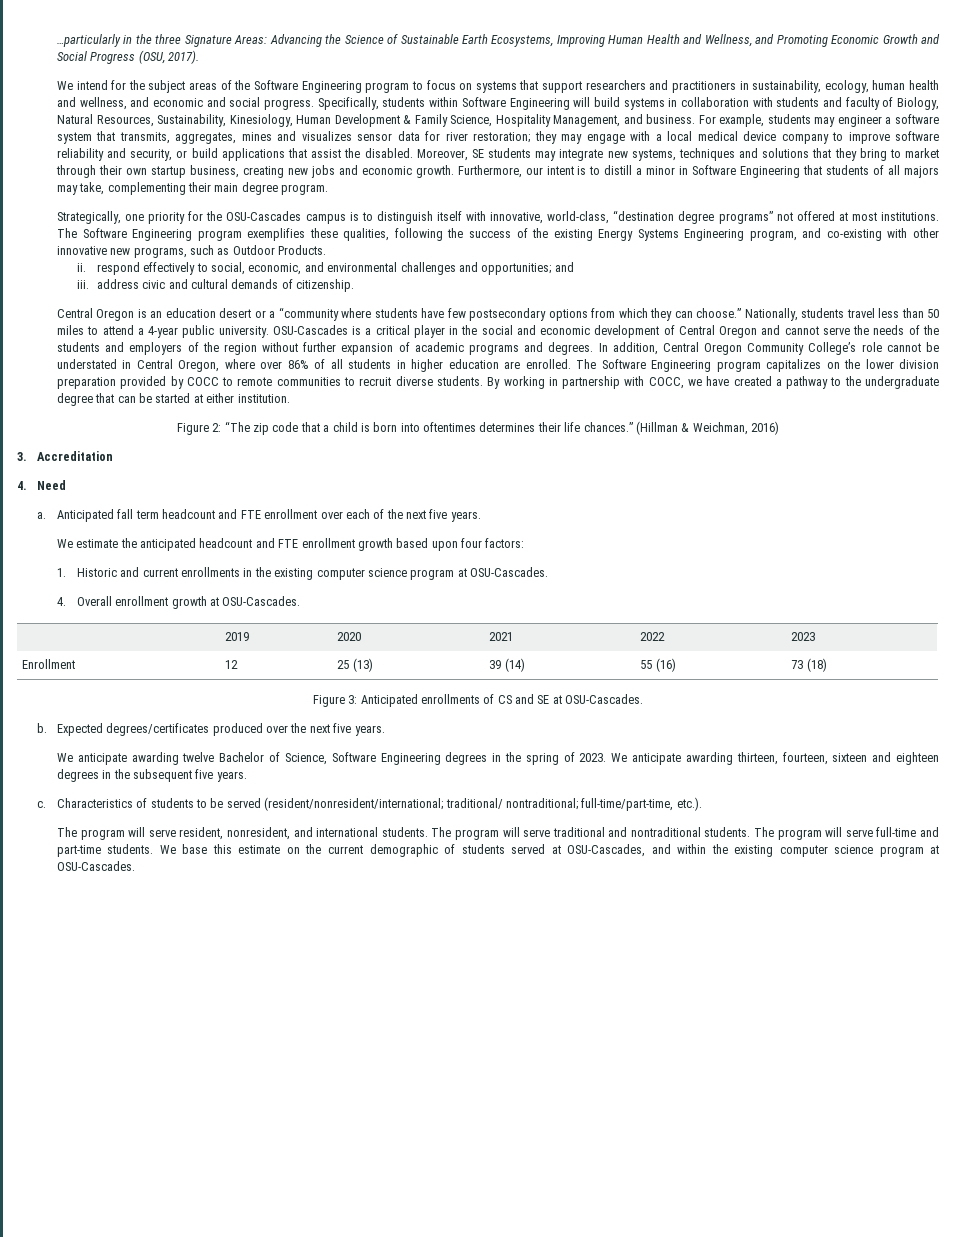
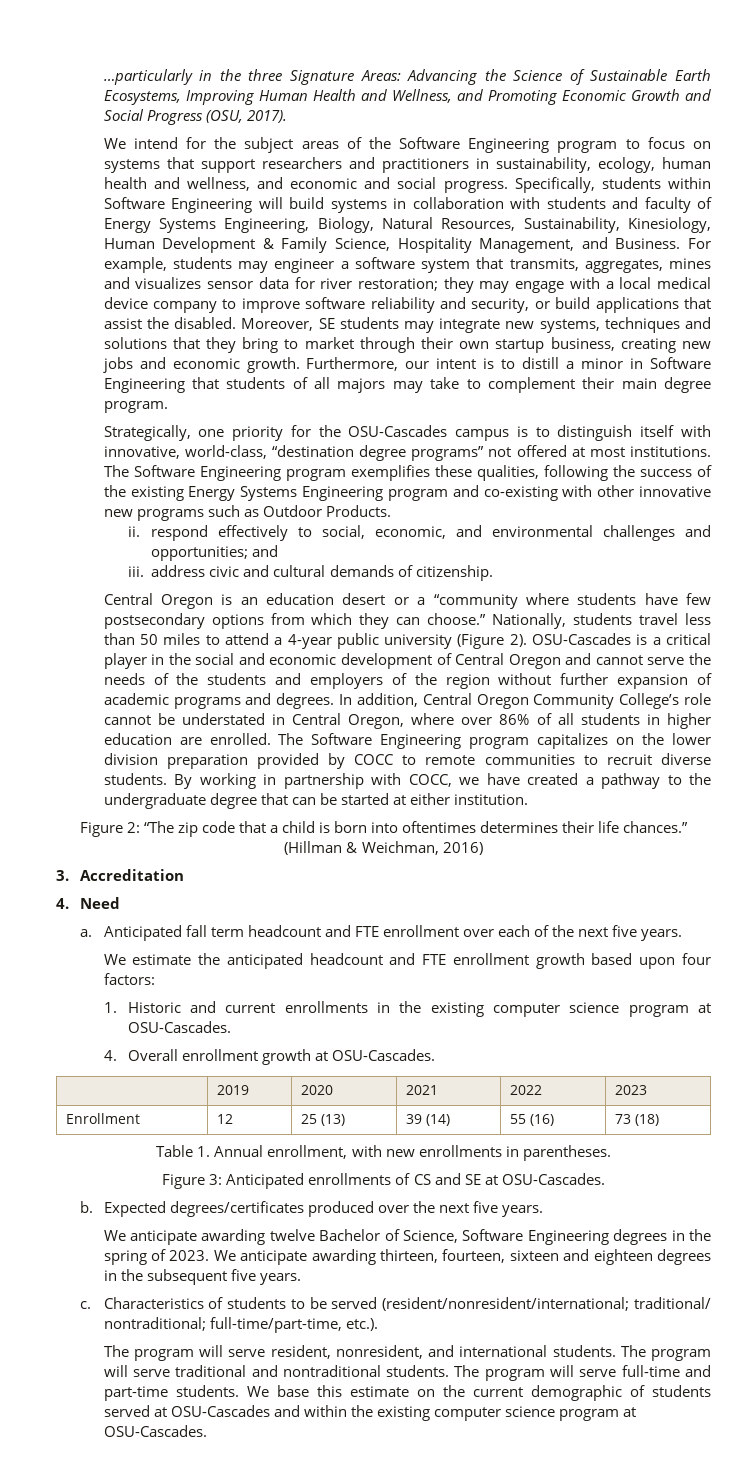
(894, 102) none -> [103,218,310,233] Energy Systems Engineering,
[646,114,696,124] business. -> [615,238,681,249] Business.
[79,182,186,195] take, complementing -> [430,377,575,393] take to complement
[749,230,797,241] program, -> [387,489,448,501] program
[133,247,187,258] programs, -> [136,509,204,521] programs
[218,326,269,338] university. -> [384,634,527,649] university (Figure 2).
(827, 665) none -> [156,1145,611,1161] // Table 1. Annual enrollment, with new enrollments in parentheses.
[566,844,645,857] OSU-Cascades, -> [170,1405,270,1417] OSU-Cascades

